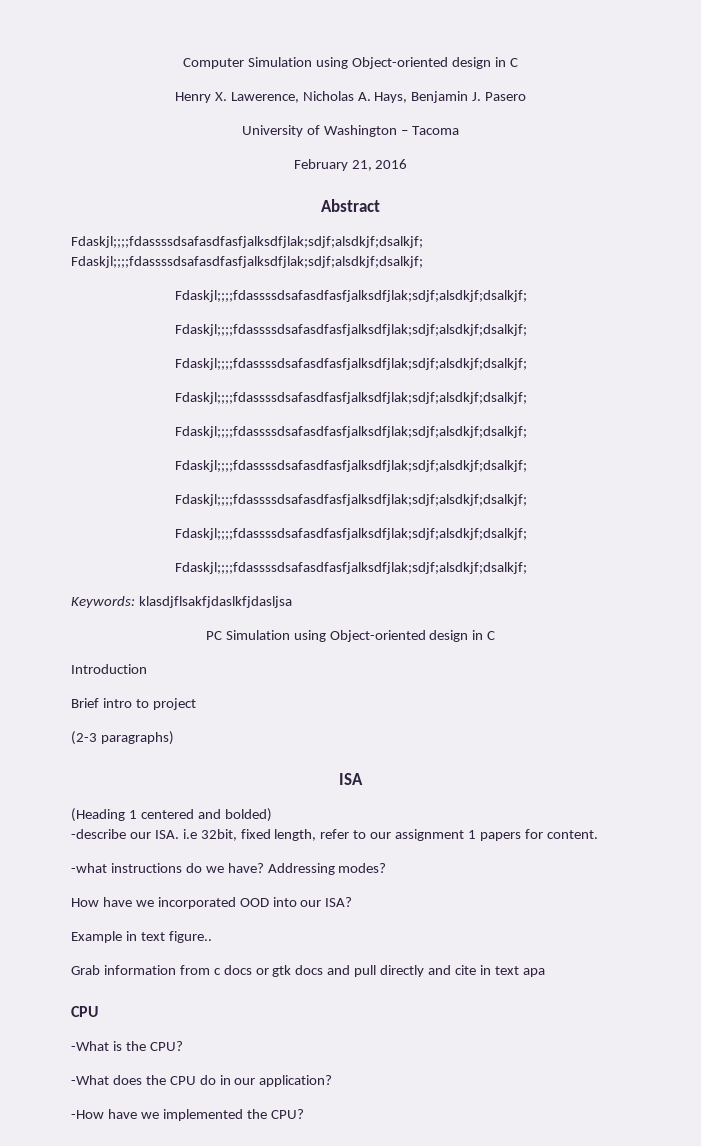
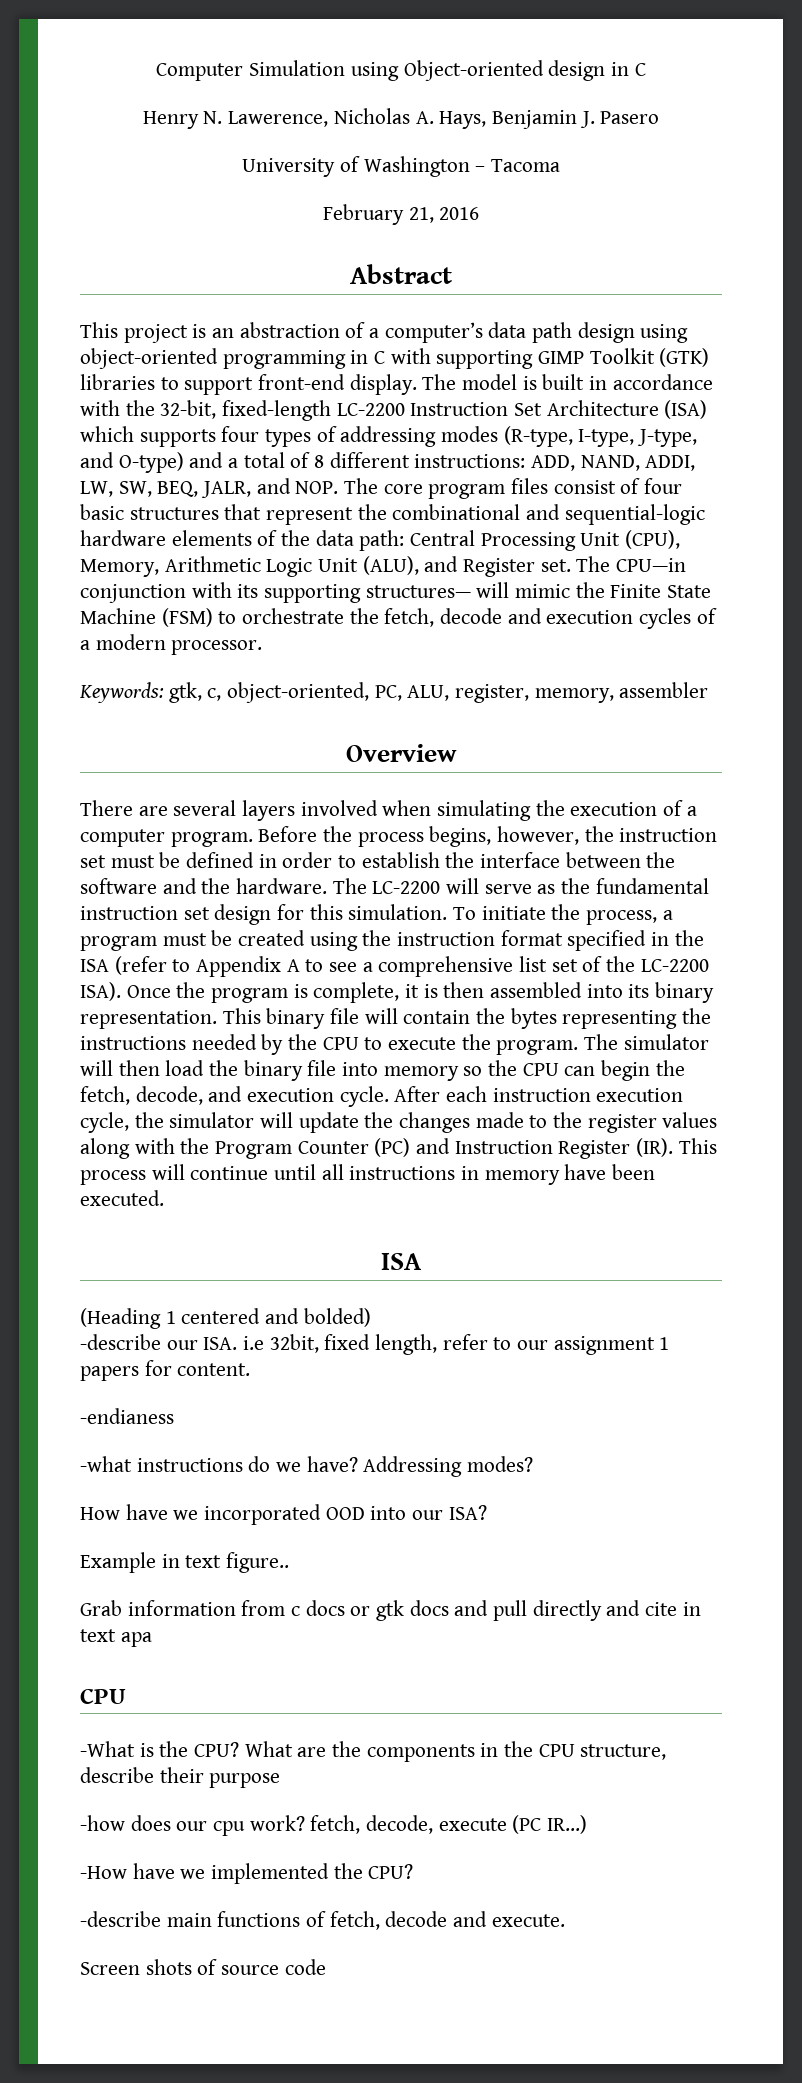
[214,92,227,101] X. -> [203,111,223,124] N.
[71,236,423,248] [71,256,423,268] [174,290,527,302] [174,324,527,336] [174,358,527,370] [174,392,527,404] [174,426,527,438] [174,460,527,472] [174,494,527,506] [174,528,527,540] [174,562,527,574] [71,596,292,608] [205,630,496,642] [71,664,147,674] [71,698,196,710] [71,731,174,745] Fdaskjl;;;;fdassssdsafasdfasfjalksdfjlak;sdjf;alsdkjf;dsalkjf; Fdaskjl;;;;fdassssdsafasdfasfjalksdfjlak;sdjf;alsdkjf;dsalkjf; // Fdaskjl;;;;fdassssdsafasdfasfjalksdfjlak;sdjf;alsdkjf;dsalkjf; // Fdaskjl;;;;fdassssdsafasdfasfjalksdfjlak;sdjf;alsdkjf;dsalkjf; // Fdaskjl;;;;fdassssdsafasdfasfjalksdfjlak;sdjf;alsdkjf;dsalkjf; // Fdaskjl;;;;fdassssdsafasdfasfjalksdfjlak;sdjf;alsdkjf;dsalkjf; // Fdaskjl;;;;fdassssdsafasdfasfjalksdfjlak;sdjf;alsdkjf;dsalkjf; // Fdaskjl;;;;fdassssdsafasdfasfjalksdfjlak;sdjf;alsdkjf;dsalkjf; // Fdaskjl;;;;fdassssdsafasdfasfjalksdfjlak;sdjf;alsdkjf;dsalkjf; // Fdaskjl;;;;fdassssdsafasdfasfjalksdfjlak;sdjf;alsdkjf;dsalkjf; // Fdaskjl;;;;fdassssdsafasdfasfjalksdfjlak;sdjf;alsdkjf;dsalkjf; // Keywords: klasdjflsakfjdaslkfjdasljsa // PC Simulation using Object-oriented design in C // Introduction // Brief intro to project // (2-3 paragraphs) -> [80,322,689,343] [80,348,710,369] [80,374,713,395] [80,400,708,421] [80,426,698,447] [80,452,696,473] [80,478,683,499] [80,504,705,525] [80,530,681,551] [80,556,687,577] [80,582,712,603] [80,608,717,629] [80,634,263,655] [79,682,709,703] [346,744,457,762] [80,800,697,821] [80,826,718,847] [80,852,676,868] [80,878,709,894] [80,904,673,925] [80,930,704,951] [80,956,709,977] [80,982,715,1003] [80,1008,712,1029] [80,1034,709,1055] [80,1060,685,1081] [80,1086,684,1107] [80,1112,718,1133] [80,1138,717,1159] [80,1164,656,1185] [80,1190,164,1206] This project is an abstraction of a computer’s data path design using object-oriented programming in C with supporting GIMP Toolkit (GTK) libraries to support front-end display. The model is built in accordance with the 32-bit, fixed-length LC-2200 Instruction Set Architecture (ISA) which supports four types of addressing modes (R-type, I-type, J-type, and O-type) and a total of 8 different instructions: ADD, NAND, ADDI, LW, SW, BEQ, JALR, and NOP. The core program files consist of four basic structures that represent the combinational and sequential-logic hardware elements of the data path: Central Processing Unit (CPU), Memory, Arithmetic Logic Unit (ALU), and Register set. The CPU—in conjunction with its supporting structures— will mimic the Finite State Machine (FSM) to orchestrate the fetch, decode and execution cycles of a modern processor. // Keywords: gtk, c, object-oriented, PC, ALU, register, memory, assembler // Overview // There are several layers involved when simulating the execution of a computer program. Before the process begins, however, the instruction set must be defined in order to establish the interface between the software and the hardware. The LC-2200 will serve as the fundamental instruction set design for this simulation. To initiate the process, a program must be created using the instruction format specified in the ISA (refer to Appendix A to see a comprehensive list set of the LC-2200 ISA). Once the program is complete, it is then assembled into its binary representation. This binary file will contain the bytes representing the instructions needed by the CPU to execute the program. The simulator will then load the binary file into memory so the CPU can begin the fetch, decode, and execution cycle. After each instruction execution cycle, the simulator will update the changes made to the register values along with the Program Counter (PC) and Instruction Register (IR). This process will continue until all instructions in memory have been executed.
(598, 834) none -> [80,1408,174,1424] // -endianess
[71,1075,333,1087] // -What does the CPU do in our application? -> [244,1741,667,1762] [80,1767,281,1788] [80,1815,588,1836] What are the components in the CPU structure, describe their purpose // -how does our cpu work? fetch, decode, execute (PC IR…)
(304, 1114) none -> [80,1911,565,1930] [80,1959,326,1975] // -describe main functions of fetch, decode and execute. // Screen shots of source code

